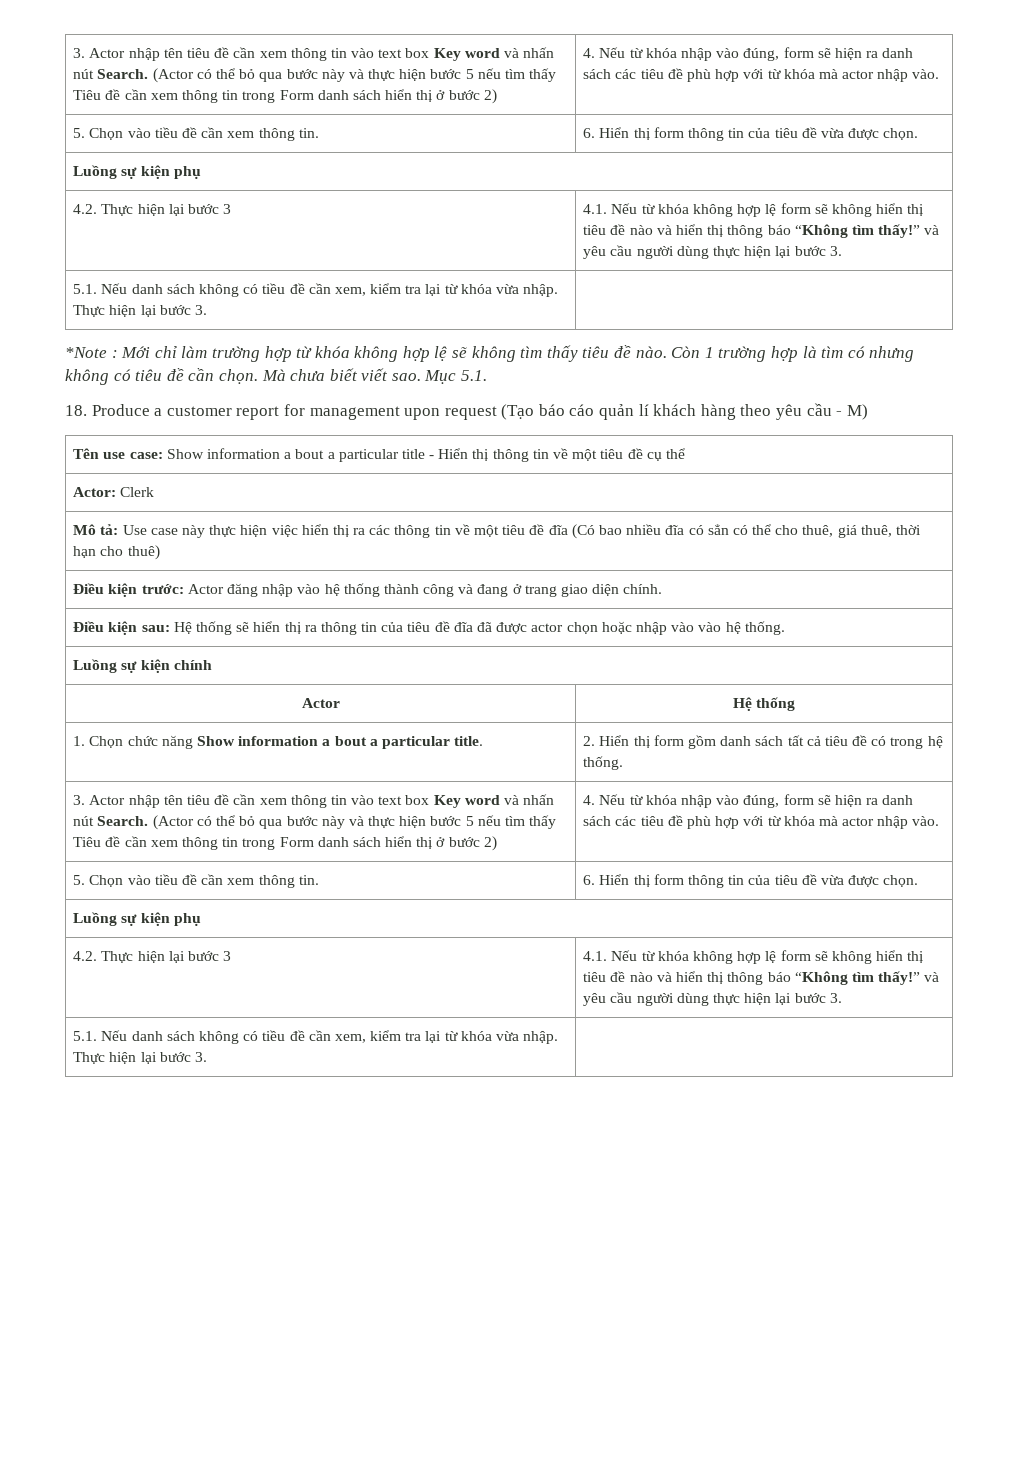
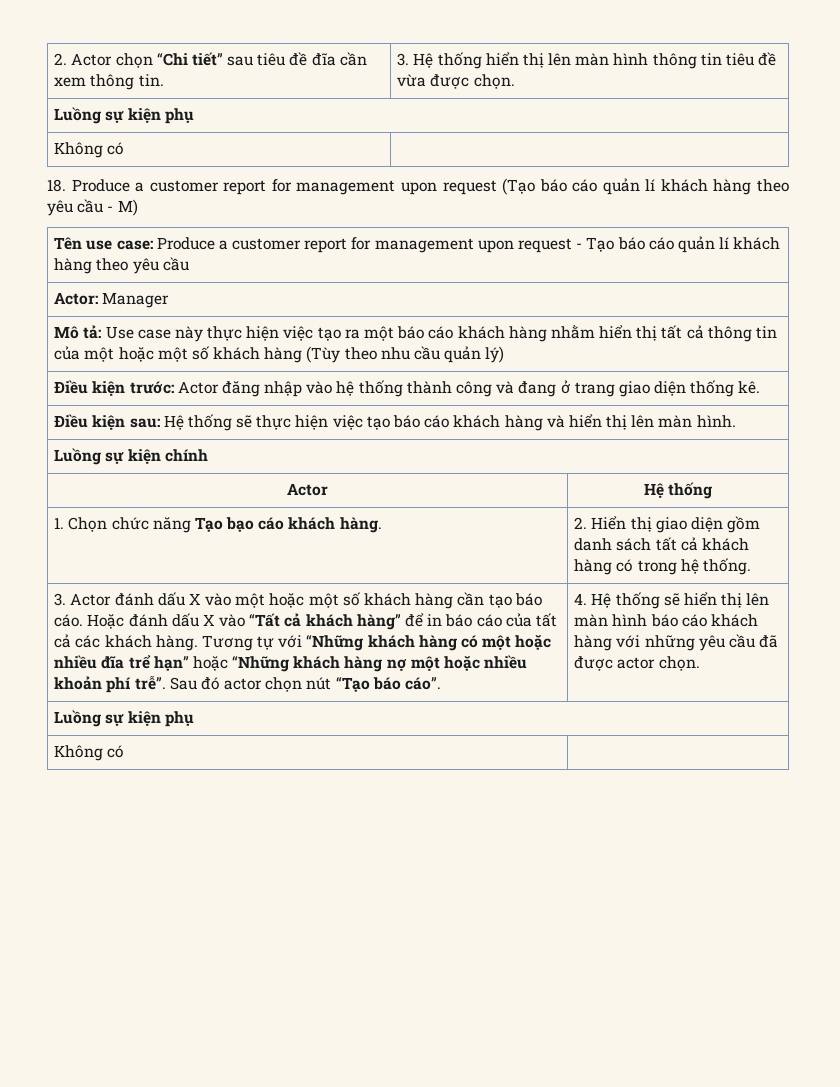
[73,47,555,61] [73,68,557,83] [73,89,497,104] [583,47,914,61] [583,68,940,82] [73,127,319,141] [583,127,919,141] [73,165,201,179] [73,204,232,216] [583,203,925,217] [583,224,940,238] [583,245,842,259] [73,283,559,297] [73,305,207,317] [65,345,915,362] [65,368,488,385] 3. Actor nhập tên tiêu đề cần xem thông tin vào text box Key word và nhấn nút Search. (Actor có thể bỏ qua bước này và thực hiện bước 5 nếu tìm thấy Tiêu đề cần xem thông tin trong Form danh sách hiển thị ở bước 2) | 4. Nếu từ khóa nhập vào đúng, form sẽ hiện ra danh sách các tiêu đề phù hợp với từ khóa mà actor nhập vào. // 5. Chọn vào tiều đề cần xem thông tin. | 6. Hiển thị form thông tin của tiêu đề vừa được chọn. // Luồng sự kiện phụ // 4.2. Thực hiện lại bước 3 | 4.1. Nếu từ khóa không hợp lệ form sẽ không hiển thị tiêu đề nào và hiển thị thông báo “Không tìm thấy!” và yêu cầu người dùng thực hiện lại bước 3. // 5.1. Nếu danh sách không có tiều đề cần xem, kiểm tra lại từ khóa vừa nhập. Thực hiện lại bước 3. | // *Note : Mới chỉ làm trường hợp từ khóa không hợp lệ sẽ không tìm thấy tiêu đề nào. Còn 1 trường hợp là tìm có nhưng không có tiêu đề cần chọn. Mà chưa biết viết sao. Mục 5.1. -> [54,52,367,68] [54,74,164,90] [397,52,777,69] [397,74,515,89] [54,107,194,124] [54,142,125,158] 2. Actor chọn “Chi tiết” sau tiêu đề đĩa cần xem thông tin. | 3. Hệ thống hiển thị lên màn hình thông tin tiêu đề vừa được chọn. // Luồng sự kiện phụ // Không có |
[166,448,685,462] Show information a bout a particular title - Hiển thị thông tin về một tiêu đề cụ thể -> [156,236,781,253] [54,257,189,274] Produce a customer report for management upon request - Tạo báo cáo quản lí khách hàng theo yêu cầu
[120,487,155,497] Clerk -> [102,292,170,308] Manager
[301,524,921,539] [73,545,160,560] hiển thị ra các thông tin về một tiêu đề đĩa (Có bao nhiều đĩa có sẳn có thể cho thuê, giá thuê, thời hạn cho thuê) -> [317,325,778,342] [54,346,505,363] tạo ra một báo cáo khách hàng nhằm hiển thị tất cả thông tin của một hoặc một số khách hàng (Tùy theo nhu cầu quản lý)
[623,584,663,594] chính. -> [690,380,761,397] thống kê.
[253,621,785,635] hiển thị ra thông tin của tiêu đề đĩa đã được actor chọn hoặc nhập vào vào hệ thống. -> [256,414,736,431] thực hiện việc tạo báo cáo khách hàng và hiển thị lên màn hình.
[196,736,484,749] Show information a bout a particular title. -> [194,517,382,533] Tạo bạo cáo khách hàng.
[653,735,684,746] form -> [655,517,723,533] giao diện
[824,735,868,746] tiêu đề -> [701,538,749,551] [574,559,613,575] khách hàng
[128,794,555,808] [73,815,557,830] [73,836,497,851] [583,794,914,808] [583,815,940,829] [73,874,319,888] [583,874,919,888] [73,912,201,926] [73,951,232,963] [583,950,925,964] [583,971,940,985] [583,992,842,1006] [73,1030,559,1044] [73,1052,207,1064] nhập tên tiêu đề cần xem thông tin vào text box Key word và nhấn nút Search. (Actor có thể bỏ qua bước này và thực hiện bước 5 nếu tìm thấy Tiêu đề cần xem thông tin trong Form danh sách hiển thị ở bước 2) | 4. Nếu từ khóa nhập vào đúng, form sẽ hiện ra danh sách các tiêu đề phù hợp với từ khóa mà actor nhập vào. // 5. Chọn vào tiều đề cần xem thông tin. | 6. Hiển thị form thông tin của tiêu đề vừa được chọn. // Luồng sự kiện phụ // 4.2. Thực hiện lại bước 3 | 4.1. Nếu từ khóa không hợp lệ form sẽ không hiển thị tiêu đề nào và hiển thị thông báo “Không tìm thấy!” và yêu cầu người dùng thực hiện lại bước 3. // 5.1. Nếu danh sách không có tiều đề cần xem, kiểm tra lại từ khóa vừa nhập. Thực hiện lại bước 3. -> [114,592,542,609] [54,613,557,630] [54,634,552,651] [54,655,528,672] [54,676,442,693] [574,592,770,609] [574,614,758,627] [574,634,779,651] [574,656,700,671] [54,710,194,727] [54,745,125,761] đánh dấu X vào một hoặc một số khách hàng cần tạo báo cáo. Hoặc đánh dấu X vào “Tất cả khách hàng” để in báo cáo của tất cả các khách hàng. Tương tự với “Những khách hàng có một hoặc nhiều đĩa trể hạn” hoặc “Những khách hàng nợ một hoặc nhiều khoản phí trễ”. Sau đó actor chọn nút “Tạo báo cáo”. | 4. Hệ thống sẽ hiển thị lên màn hình báo cáo khách hàng với những yêu cầu đã được actor chọn. // Luồng sự kiện phụ // Không có

